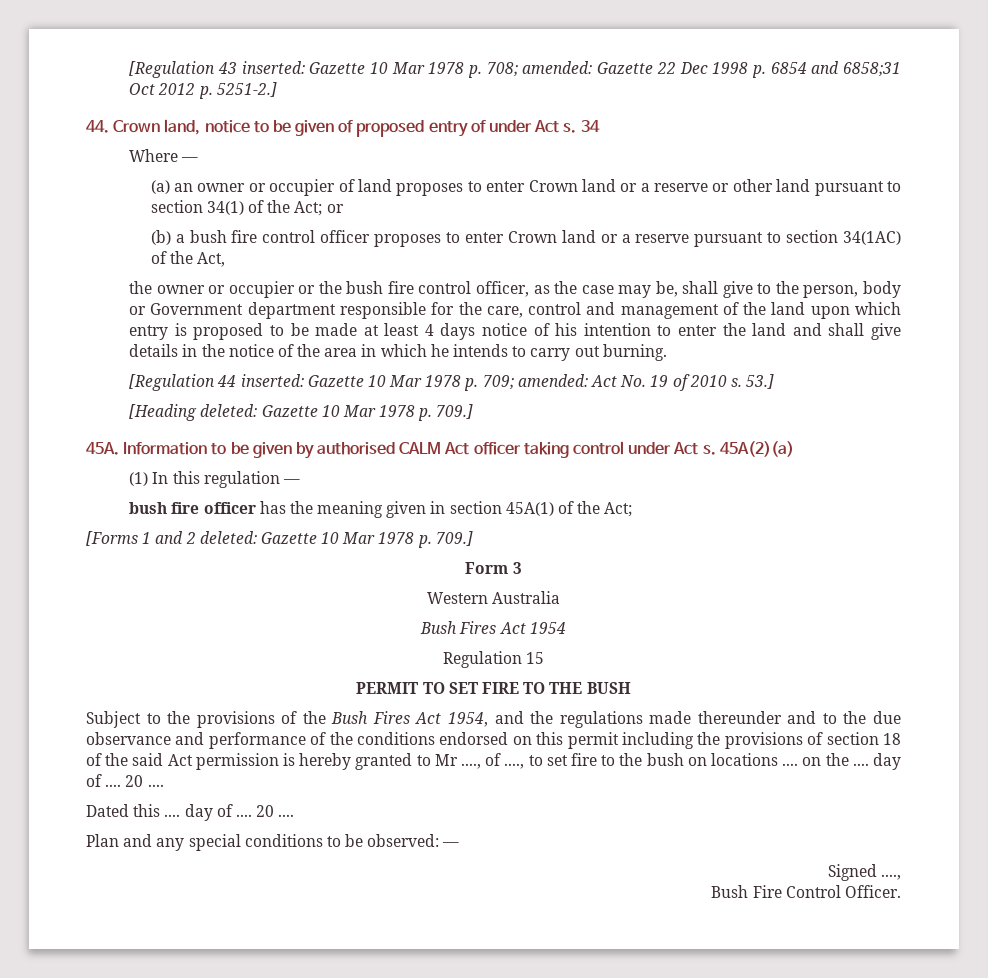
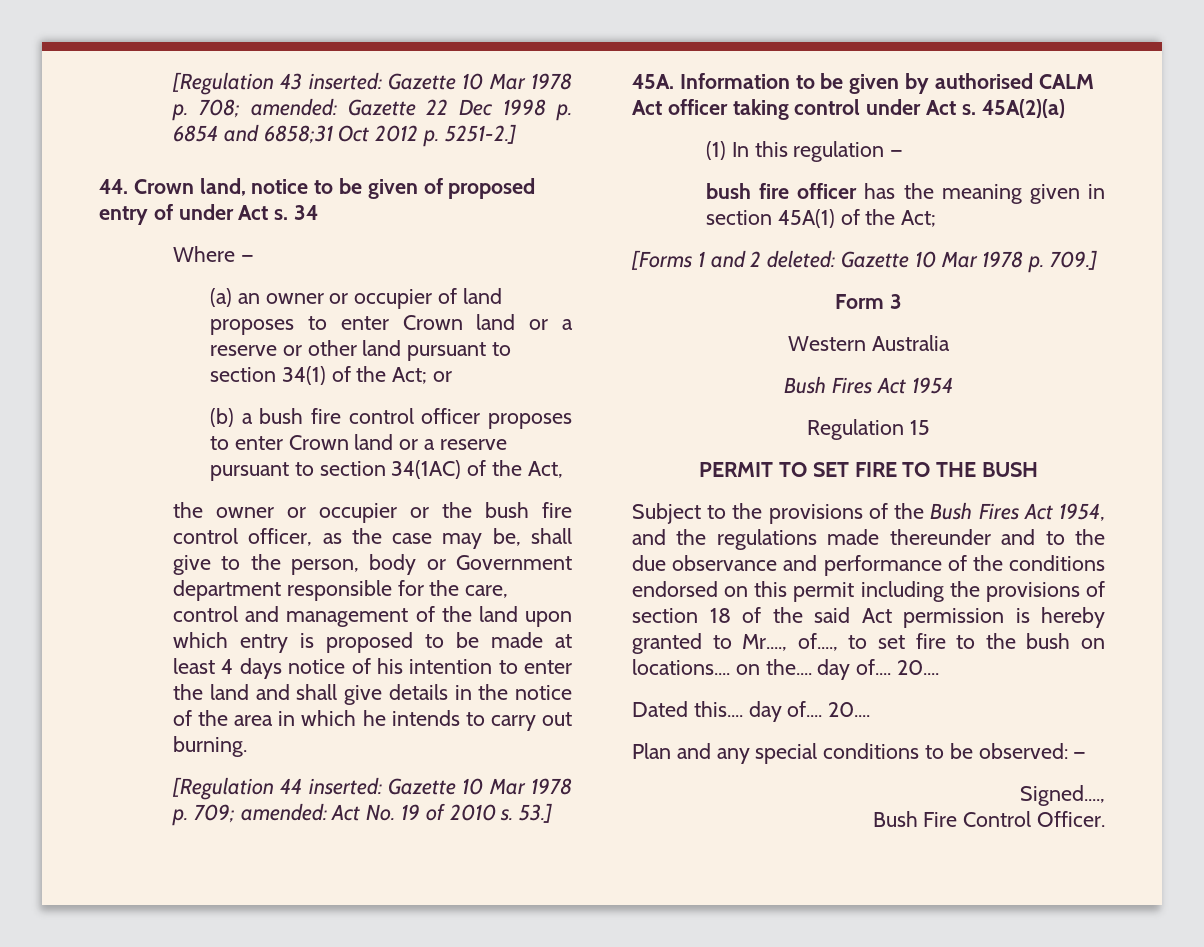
[129,404,474,421] // [Heading deleted: Gazette 10 Mar 1978 p. 709.] -> (553, 813) none
[434,753,525,769] Mr ...., of ...., -> [742,633,838,651] Mr...., of....,
[711,753,902,770] [86,774,164,787] [86,804,295,821] locations .... on the .... day of .... 20 .... // Dated this .... day of .... 20 .... -> [632,659,940,680] [632,701,871,722] locations.... on the.... day of.... 20.... // Dated this.... day of.... 20....
[827,864,901,881] Signed ...., -> [1020,785,1105,806] Signed....,

